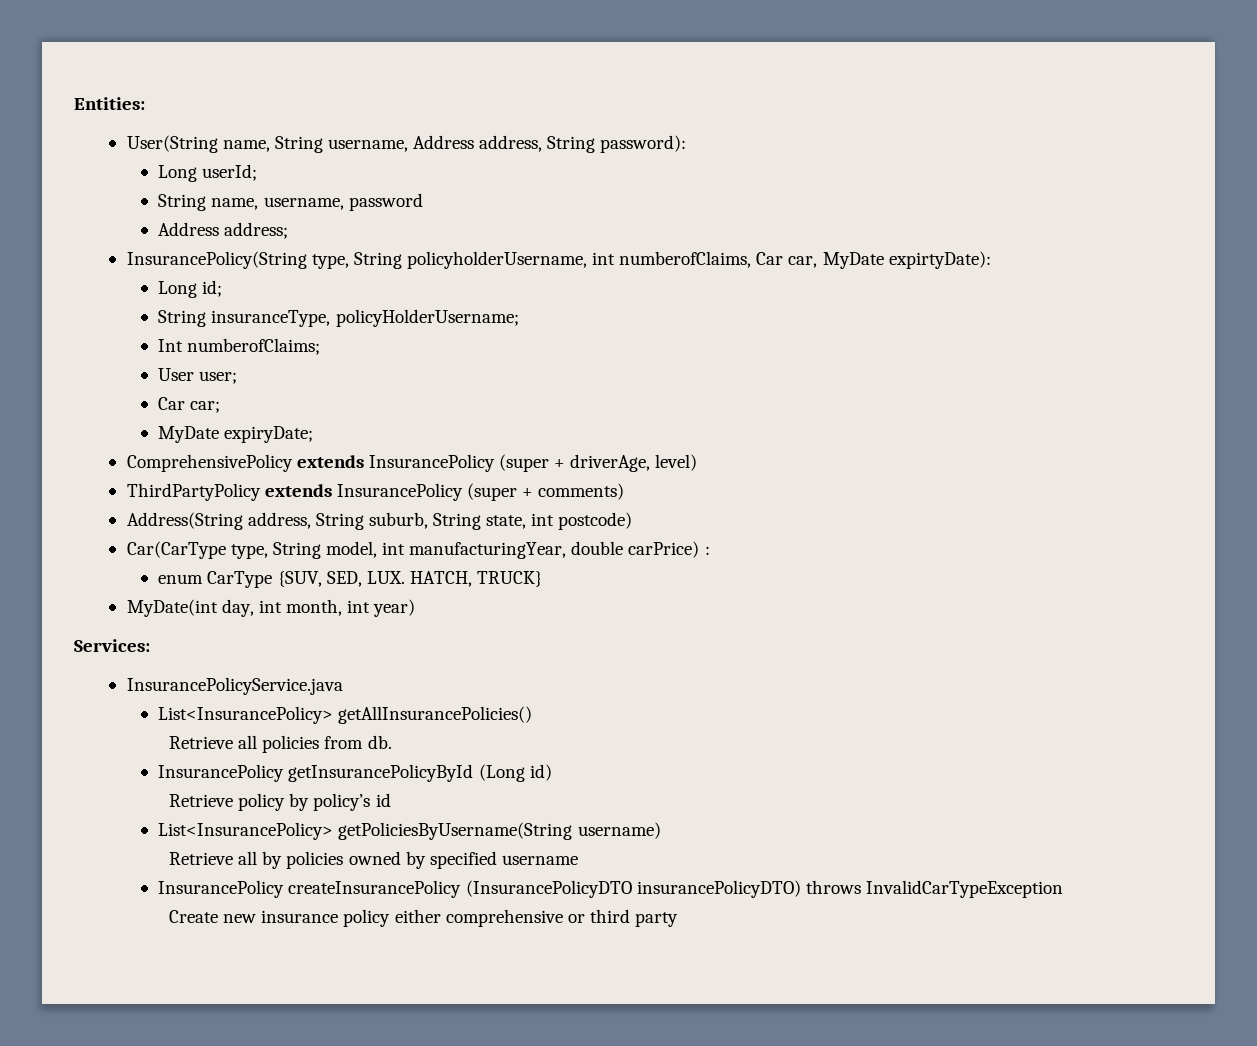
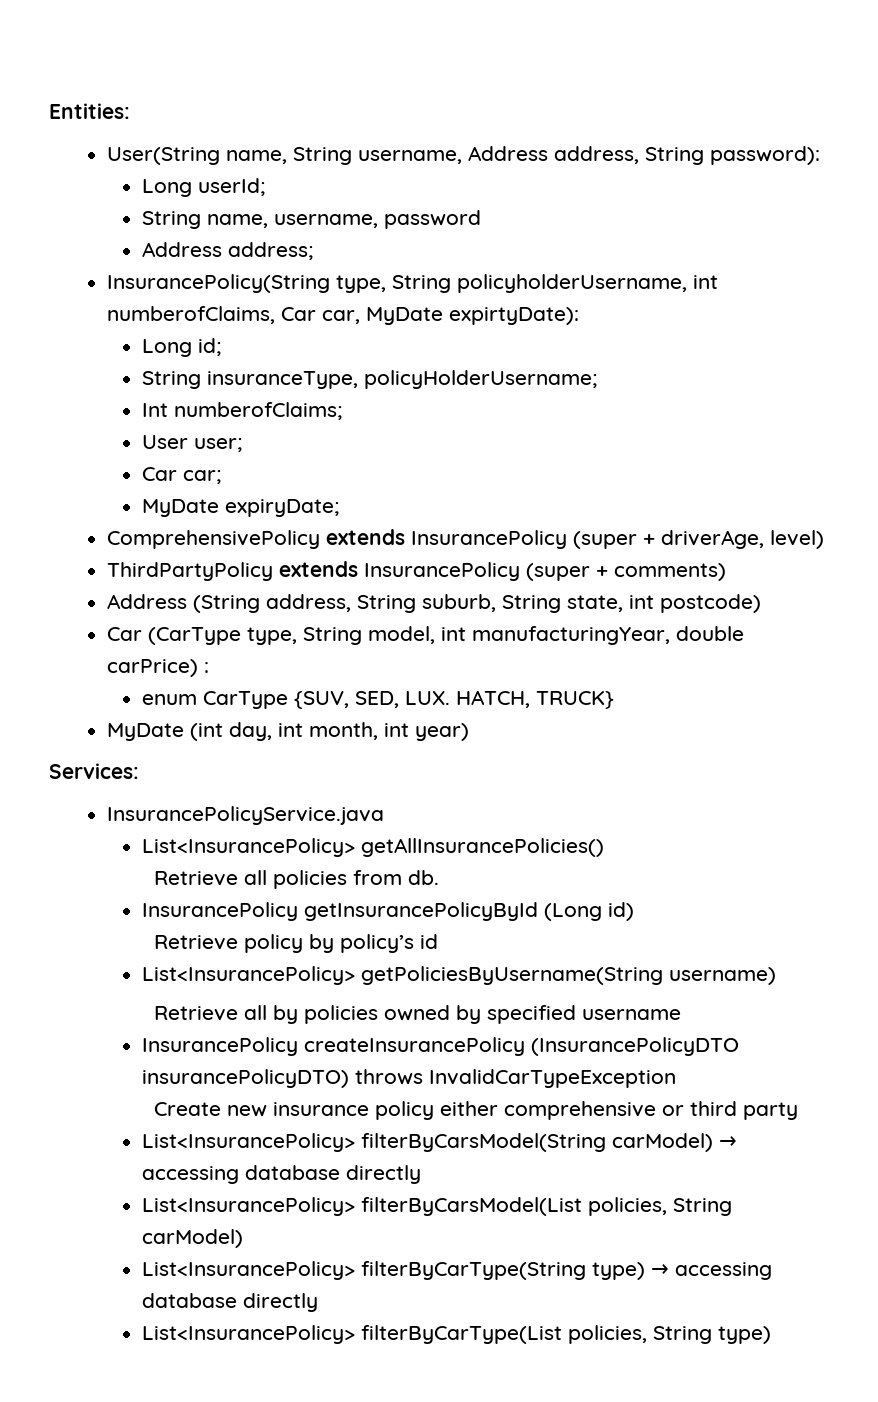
[126,512,243,530] Address(String -> [107,594,261,613] Address (String
[126,541,226,559] Car(CarType -> [107,627,242,645] Car (CarType
[126,599,218,617] MyDate(int -> [107,723,224,741] MyDate (int
(679, 919) none -> [141,1133,737,1152] [141,1165,421,1184] [141,1197,732,1216] [141,1229,243,1248] [141,1261,772,1280] [141,1293,318,1312] [141,1325,771,1344] // List<InsurancePolicy> filterByCarsModel(String carModel) → accessing database directly // List<InsurancePolicy> filterByCarsModel(List policies, String carModel) // List<InsurancePolicy> filterByCarType(String type) → accessing database directly // List<InsurancePolicy> filterByCarType(List policies, String type)

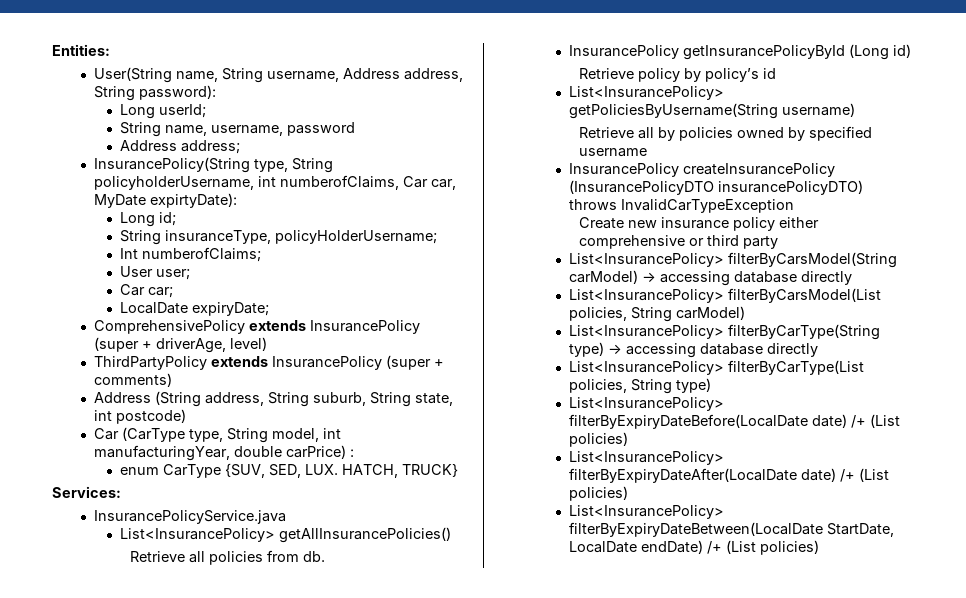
[141,499,219,517] MyDate -> [119,302,188,314] LocalDate
[107,722,470,741] // MyDate (int day, int month, int year) -> (458, 470) none
(771, 1335) none -> [568,397,724,411] [568,414,900,429] [568,432,628,447] [568,451,724,465] [568,468,889,483] [568,486,628,501] [568,505,724,519] [568,522,894,537] [568,540,819,555] // List<InsurancePolicy> filterByExpiryDateBefore(LocalDate date) /+ (List policies) // List<InsurancePolicy> filterByExpiryDateAfter(LocalDate date) /+ (List policies) // List<InsurancePolicy> filterByExpiryDateBetween(LocalDate StartDate, LocalDate endDate) /+ (List policies)

